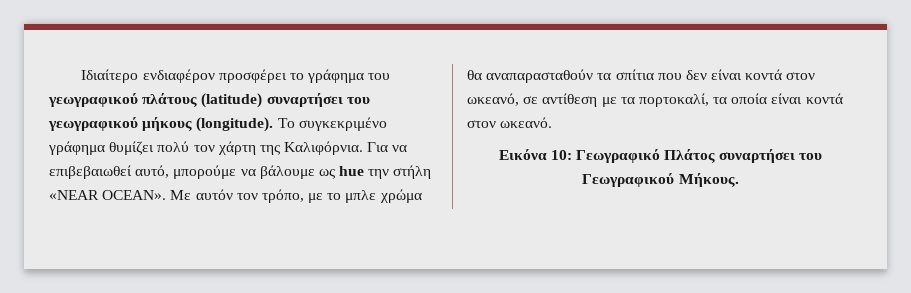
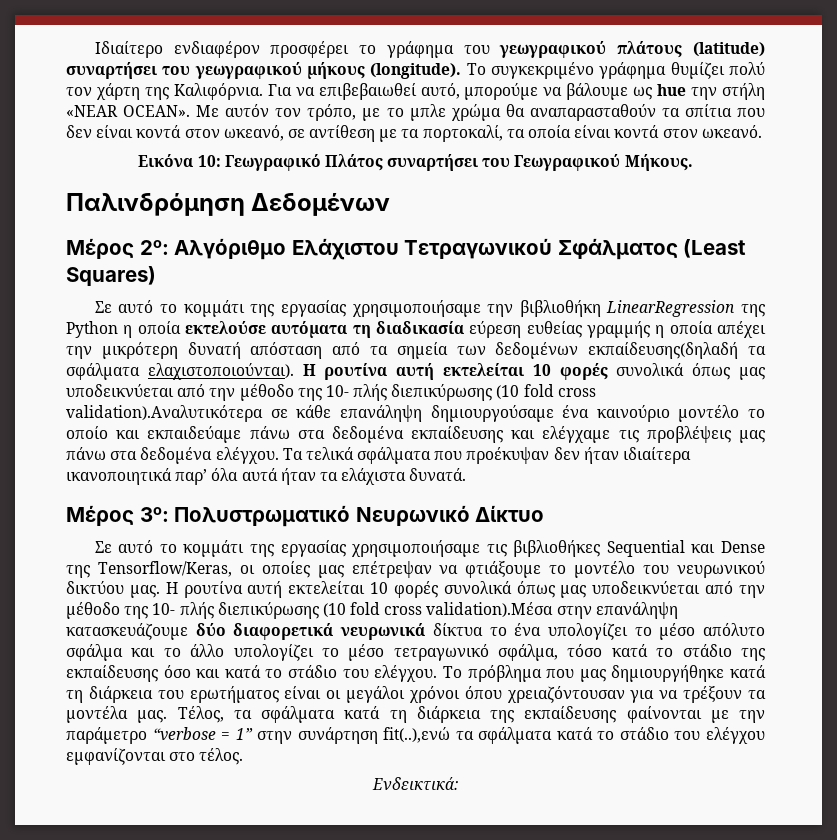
(739, 180) none -> [66,193,391,216] [66,238,747,260] [66,266,156,286] [94,300,765,317] [66,321,767,338] [66,342,766,359] [66,363,765,380] [66,384,596,401] [66,405,765,422] [66,426,765,443] [66,447,692,464] [66,468,467,485] [66,505,545,527] [94,540,765,557] [66,560,765,578] [66,581,765,598] [66,602,678,619] [66,623,765,640] [66,644,765,661] [66,665,767,682] [66,685,766,703] [66,706,765,723] [66,727,766,744] [66,748,244,765] [372,777,458,790] // Παλινδρόμηση Δεδομένων // Μέρος 2ο: Αλγόριθμο Ελάχιστου Τετραγωνικού Σφάλματος (Least Squares) // Σε αυτό το κομμάτι της εργασίας χρησιμοποιήσαμε την βιβλιοθήκη LinearRegression της Python η οποία εκτελούσε αυτόματα τη διαδικασία εύρεση ευθείας γραμμής η οποία απέχει την μικρότερη δυνατή απόσταση από τα σημεία των δεδομένων εκπαίδευσης(δηλαδή τα σφάλματα ελαχιστοποιούνται). Η ρουτίνα αυτή εκτελείται 10 φορές συνολικά όπως μας υποδεικνύεται από την μέθοδο της 10- πλής διεπικύρωσης (10 fold cross validation).Αναλυτικότερα σε κάθε επανάληψη δημιουργούσαμε ένα καινούριο μοντέλο το οποίο και εκπαιδεύαμε πάνω στα δεδομένα εκπαίδευσης και ελέγχαμε τις προβλέψεις μας πάνω στα δεδομένα ελέγχου. Τα τελικά σφάλματα που προέκυψαν δεν ήταν ιδιαίτερα ικανοποιητικά παρ’ όλα αυτά ήταν τα ελάχιστα δυνατά. // Μέρος 3ο: Πολυστρωματικό Νευρωνικό Δίκτυο // Σε αυτό το κομμάτι της εργασίας χρησιμοποιήσαμε τις βιβλιοθήκες Sequential και Dense της Tensorflow/Keras, οι οποίες μας επέτρεψαν να φτιάξουμε το μοντέλο του νευρωνικού δικτύου μας. Η ρουτίνα αυτή εκτελείται 10 φορές συνολικά όπως μας υποδεικνύεται από την μέθοδο της 10- πλής διεπικύρωσης (10 fold cross validation).Μέσα στην επανάληψη κατασκευάζουμε δύο διαφορετικά νευρωνικά δίκτυα το ένα υπολογίζει το μέσο απόλυτο σφάλμα και το άλλο υπολογίζει το μέσο τετραγωνικό σφάλμα, τόσο κατά το στάδιο της εκπαίδευσης όσο και κατά το στάδιο του ελέγχου. Το πρόβλημα που μας δημιουργήθηκε κατά τη διάρκεια του ερωτήματος είναι οι μεγάλοι χρόνοι όπου χρειαζόντουσαν για να τρέξουν τα μοντέλα μας. Τέλος, τα σφάλματα κατά τη διάρκεια της εκπαίδευσης φαίνονται με την παράμετρο “verbose = 1” στην συνάρτηση fit(..),ενώ τα σφάλματα κατά το στάδιο του ελέγχου εμφανίζονται στο τέλος. // Ενδεικτικά:

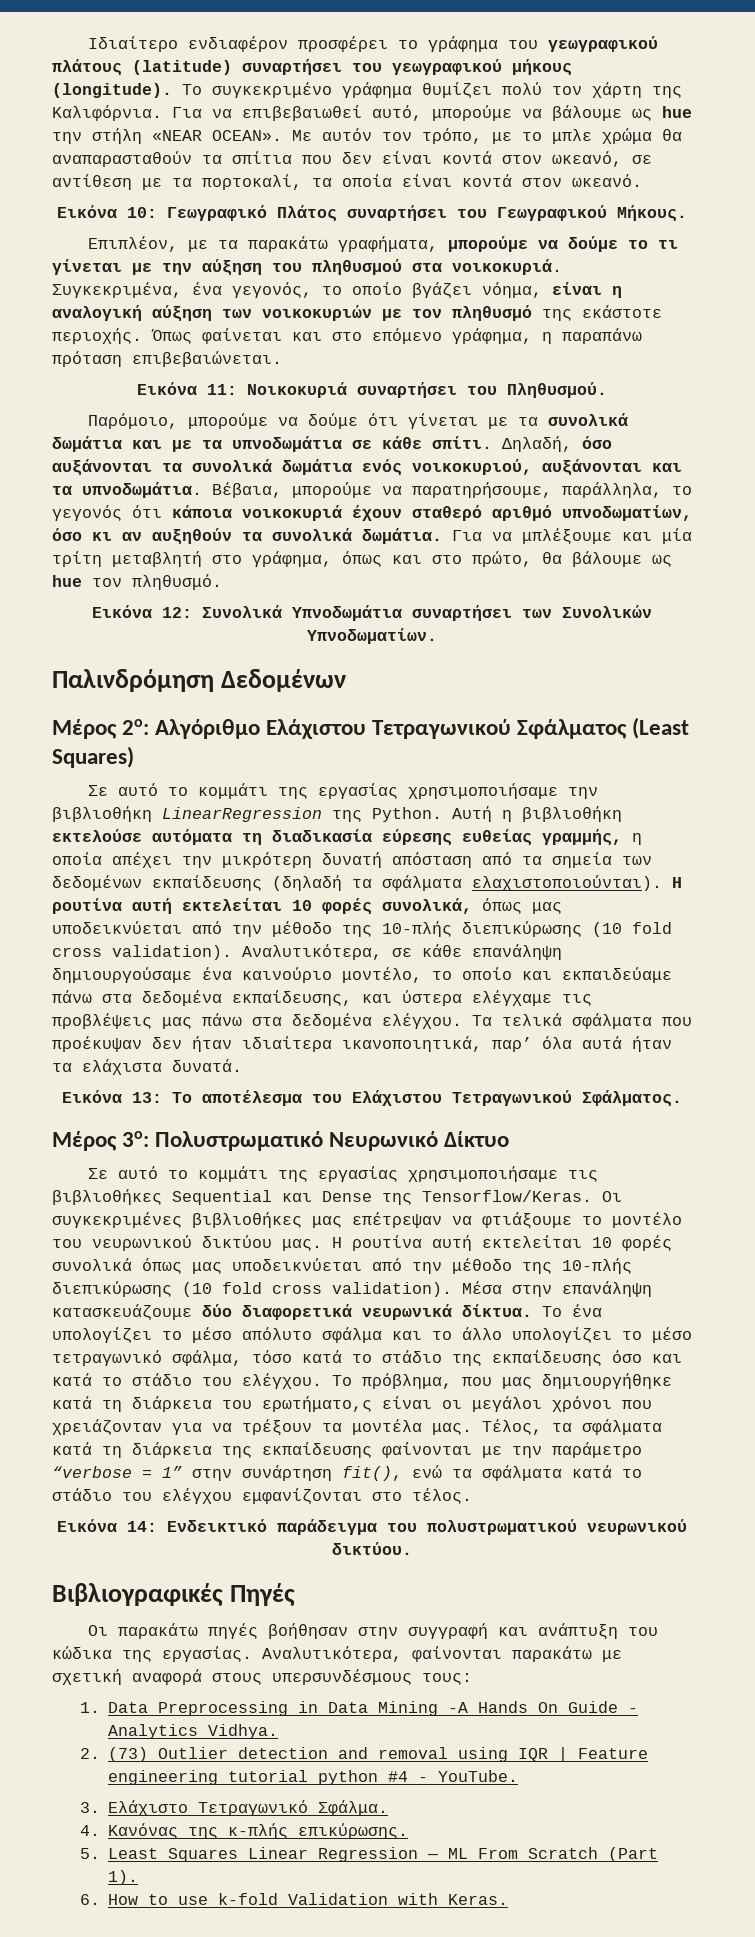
(693, 162) none -> [88,236,679,252] [52,259,562,276] [52,282,622,298] [52,305,662,322] [52,328,642,344] [52,351,282,367] [137,382,607,398] [88,413,629,429] [52,436,612,452] [52,459,682,476] [52,482,692,498] [52,505,692,521] [52,528,692,545] [52,551,672,567] [52,574,222,590] [92,605,652,621] [307,628,437,644] // Επιπλέον, με τα παρακάτω γραφήματα, μπορούμε να δούμε το τι γίνεται με την αύξηση του πληθυσμού στα νοικοκυριά. Συγκεκριμένα, ένα γεγονός, το οποίο βγάζει νόημα, είναι η αναλογική αύξηση των νοικοκυριών με τον πληθυσμό της εκάστοτε περιοχής. Όπως φαίνεται και στο επόμενο γράφημα, η παραπάνω πρόταση επιβεβαιώνεται. // Εικόνα 11: Νοικοκυριά συναρτήσει του Πληθυσμού. // Παρόμοιο, μπορούμε να δούμε ότι γίνεται με τα συνολικά δωμάτια και με τα υπνοδωμάτια σε κάθε σπίτι. Δηλαδή, όσο αυξάνονται τα συνολικά δωμάτια ενός νοικοκυριού, αυξάνονται και τα υπνοδωμάτια. Βέβαια, μπορούμε να παρατηρήσουμε, παράλληλα, το γεγονός ότι κάποια νοικοκυριά έχουν σταθερό αριθμό υπνοδωματίων, όσο κι αν αυξηθούν τα συνολικά δωμάτια. Για να μπλέξουμε και μία τρίτη μεταβλητή στο γράφημα, όπως και στο πρώτο, θα βάλουμε ως hue τον πληθυσμό. // Εικόνα 12: Συνολικά Υπνοδωμάτια συναρτήσει των Συνολικών Υπνοδωματίων.
[66,321,181,338] Python η οποία -> [372,806,622,822] Python. Αυτή η βιβλιοθήκη
[469,321,650,338] εύρεση ευθείας γραμμής -> [382,829,622,846] εύρεσης ευθείας γραμμής,
[588,342,739,359] εκπαίδευσης(δηλαδή -> [152,875,342,891] εκπαίδευσης (δηλαδή
[616,363,765,380] [66,384,596,401] [66,405,263,422] συνολικά όπως μας υποδεικνύεται από την μέθοδο της 10- πλής διεπικύρωσης (10 fold cross validation).Αναλυτικότερα -> [382,898,562,914] [52,921,672,937] [52,944,382,960] συνολικά, όπως μας υποδεικνύεται από την μέθοδο της 10-πλής διεπικύρωσης (10 fold cross validation). Αναλυτικότερα,
[678,405,740,422] μοντέλο -> [342,967,422,983] μοντέλο,
[411,426,536,443] εκπαίδευσης και -> [232,990,462,1006] εκπαίδευσης, και ύστερα
[66,468,172,485] ικανοποιητικά -> [342,1036,482,1052] ικανοποιητικά,
(467, 474) none -> [62,1090,682,1107] // Εικόνα 13: Το αποτέλεσμα του Ελάχιστου Τετραγωνικού Σφάλματος.
[97,561,310,578] Tensorflow/Keras, οι οποίες -> [422,1190,622,1202] [52,1212,302,1228] Tensorflow/Keras. Οι συγκεκριμένες βιβλιοθήκες
[152,602,554,619] 10- πλής διεπικύρωσης (10 fold cross validation).Μέσα -> [562,1258,632,1274] [52,1281,502,1297] 10-πλής διεπικύρωσης (10 fold cross validation). Μέσα
[432,623,507,636] δίκτυα το -> [462,1304,562,1317] δίκτυα. Το
[467,665,542,682] πρόβλημα -> [362,1373,452,1389] πρόβλημα,
[189,686,279,703] ερωτήματος -> [262,1396,372,1412] ερωτήματο,ς
[464,686,625,703] όπου χρειαζόντουσαν -> [622,1400,652,1409] [52,1419,162,1435] που χρειάζονταν
[383,727,451,743] fit(..),ενώ -> [342,1465,442,1481] fit(), ενώ
[372,777,458,790] Ενδεικτικά: -> [57,1519,687,1535] [332,1542,412,1555] [52,1583,296,1607] [88,1623,659,1640] [52,1646,622,1662] [52,1669,472,1685] [79,1701,639,1716] [108,1724,279,1739] [79,1747,649,1762] [108,1770,519,1785] [79,1800,389,1816] [79,1823,409,1839] [79,1847,659,1862] [108,1870,139,1885] [79,1893,509,1905] Εικόνα 14: Ενδεικτικό παράδειγμα του πολυστρωματικού νευρωνικού δικτύου. // Βιβλιογραφικές Πηγές // Οι παρακάτω πηγές βοήθησαν στην συγγραφή και ανάπτυξη του κώδικα της εργασίας. Αναλυτικότερα, φαίνονται παρακάτω με σχετική αναφορά στους υπερσυνδέσμους τους: // 1. Data Preprocessing in Data Mining -A Hands On Guide - Analytics Vidhya. // 2. (73) Outlier detection and removal using IQR | Feature engineering tutorial python #4 - YouTube. // 3. Ελάχιστο Τετραγωνικό Σφάλμα. // 4. Κανόνας της κ-πλής επικύρωσης. // 5. Least Squares Linear Regression — ML From Scratch (Part 1). // 6. How to use k-fold Validation with Keras.

